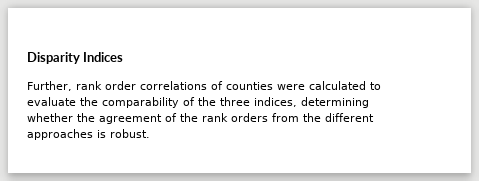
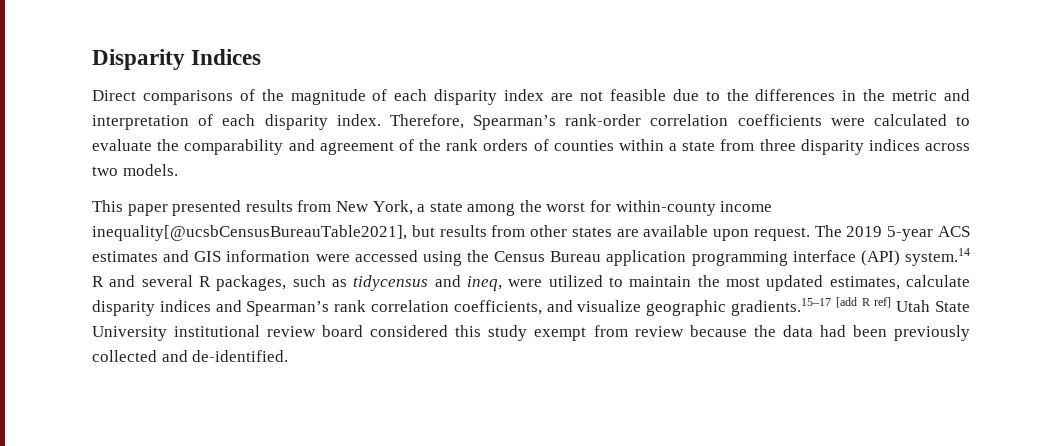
[27,81,273,91] Further, rank order correlations of counties -> [92,89,971,105] [92,114,822,130] Direct comparisons of the magnitude of each disparity index are not feasible due to the differences in the metric and interpretation of each disparity index. Therefore, Spearman’s rank-order correlation coefficients
[183,97,369,108] [27,113,95,122] of the three indices, determining whether the -> [288,139,315,151] and
[272,113,374,122] [27,129,150,140] from the different approaches is robust. -> [533,139,970,155] [92,164,178,176] [92,200,773,216] [92,225,970,241] [92,248,970,266] [92,275,971,291] [92,297,970,316] [92,325,971,341] [92,350,289,362] of counties within a state from three disparity indices across two models. // This paper presented results from New York, a state among the worst for within-county income inequality[@ucsbCensusBureauTable2021], but results from other states are available upon request. The 2019 5-year ACS estimates and GIS information were accessed using the Census Bureau application programming interface (API) system.14 R and several R packages, such as tidycensus and ineq, were utilized to maintain the most updated estimates, calculate disparity indices and Spearman’s rank correlation coefficients, and visualize geographic gradients.15–17 [add R ref] Utah State University institutional review board considered this study exempt from review because the data had been previously collected and de-identified.

